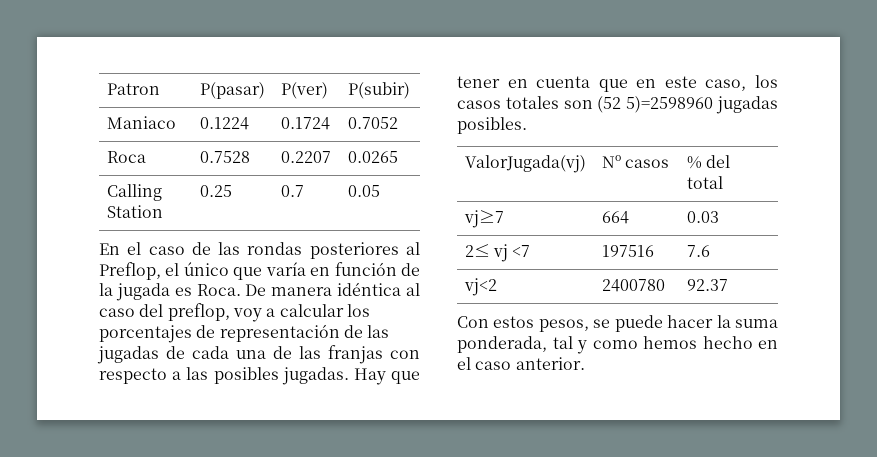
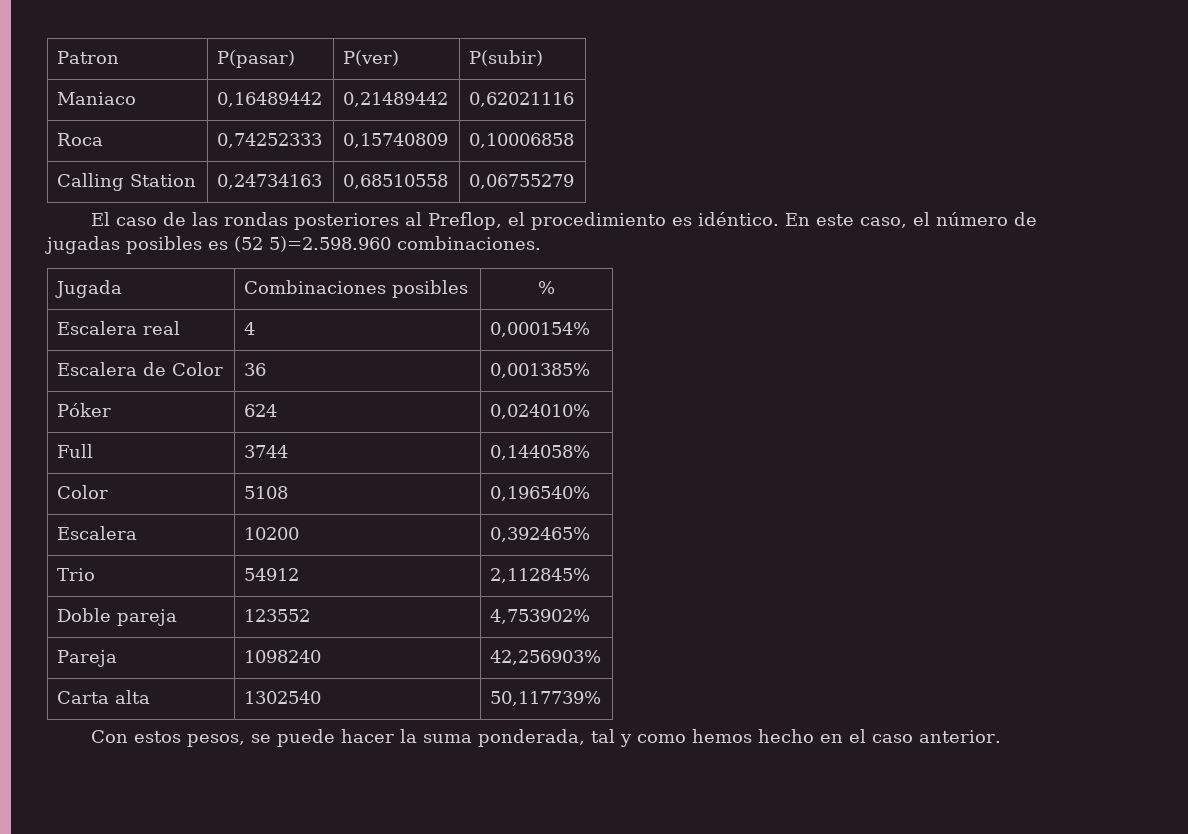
[199,117,249,130] [280,117,330,130] [347,117,398,129] [106,151,146,163] [199,151,250,163] [280,151,331,163] [347,151,398,163] [106,184,162,201] [106,205,163,218] [199,185,232,197] [280,185,304,197] [347,185,380,197] [99,242,142,255] 0.1224 | 0.1724 | 0.7052 // Roca | 0.7528 | 0.2207 | 0.0265 // Calling Station | 0.25 | 0.7 | 0.05 // En el -> [217,92,323,107] [343,92,449,107] [469,92,575,107] [57,133,104,146] [217,133,323,148] [343,133,449,148] [469,133,575,148] [57,173,197,191] [217,174,323,189] [343,174,449,189] [469,174,575,189] [91,212,111,226] 0,16489442 | 0,21489442 | 0,62021116 // Roca | 0,74252333 | 0,15740809 | 0,10006858 // Calling Station | 0,24734163 | 0,68510558 | 0,06755279 // El
[183,262,420,280] [99,282,420,301] [99,303,370,322] [99,324,390,343] [97,345,420,364] [99,367,421,385] [457,75,778,92] [457,96,778,114] [457,117,527,134] [464,155,586,173] [601,155,670,168] [686,155,731,169] [686,176,723,189] [463,210,504,228] [601,211,629,224] [686,211,719,223] [464,244,531,262] [601,245,654,257] [686,245,710,257] [463,278,497,296] [601,279,665,292] [686,279,728,291] único que varía en función de la jugada es Roca. De manera idéntica al caso del preflop, voy a calcular los porcentajes de representación de las jugadas de cada una de las franjas con respecto a las posibles jugadas. Hay que tener en cuenta que en este caso, los casos totales son (52 5)=2598960 jugadas posibles. // ValorJugada(vj) | Nº casos | % del total // vj≥7 | 664 | 0.03 // 2≤ vj <7 | 197516 | 7.6 // vj<2 | 2400780 | 92.37 -> [531,212,1038,230] [45,236,541,254] [55,280,123,298] [244,280,469,298] [538,281,555,294] [57,321,181,335] [244,322,256,335] [490,322,591,337] [57,362,224,376] [244,363,267,376] [490,363,591,378] [57,403,112,417] [244,404,278,417] [490,404,591,419] [57,444,94,458] [244,445,289,458] [490,445,591,460] [57,485,109,499] [244,486,289,499] [490,486,591,501] [57,526,138,540] [244,527,300,540] [490,527,591,542] [57,568,96,581] [244,568,300,581] [490,568,591,583] [57,608,178,626] [244,609,311,622] [490,609,591,624] [57,650,118,667] [244,650,322,663] [490,650,602,665] [57,690,151,704] [244,691,322,704] [490,691,602,706] procedimiento es idéntico. En este caso, el número de jugadas posibles es (52 5)=2.598.960 combinaciones. // Jugada | Combinaciones posibles | % // Escalera real | 4 | 0,000154% // Escalera de Color | 36 | 0,001385% // Póker | 624 | 0,024010% // Full | 3744 | 0,144058% // Color | 5108 | 0,196540% // Escalera | 10200 | 0,392465% // Trio | 54912 | 2,112845% // Doble pareja | 123552 | 4,753902% // Pareja | 1098240 | 42,256903% // Carta alta | 1302540 | 50,117739%

